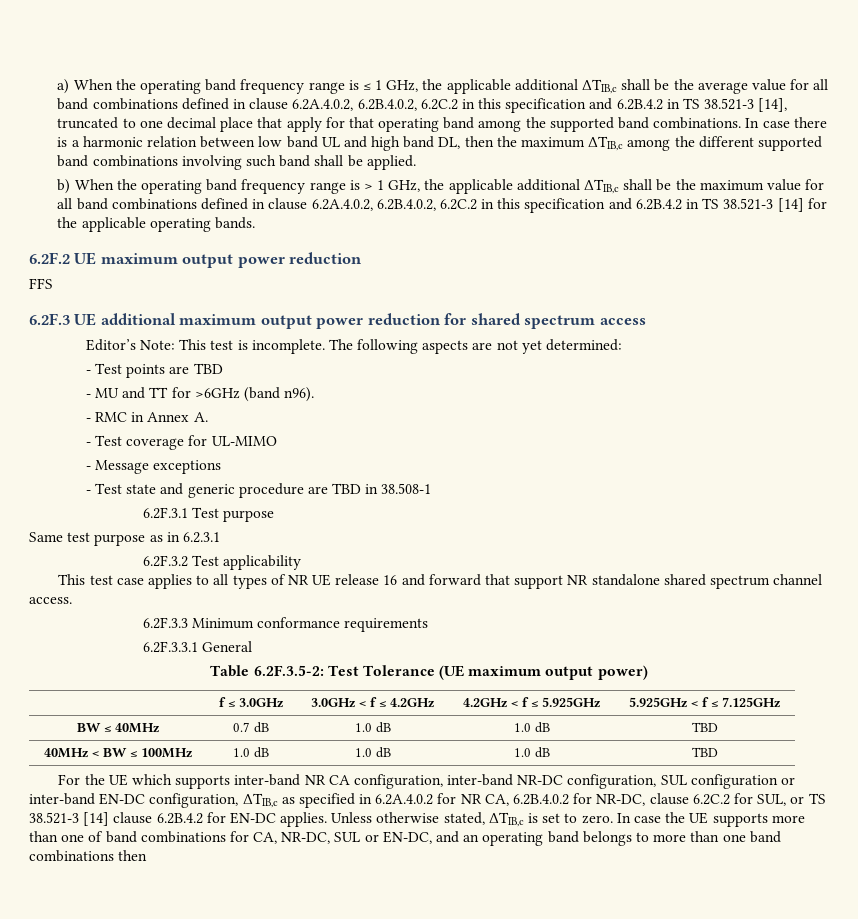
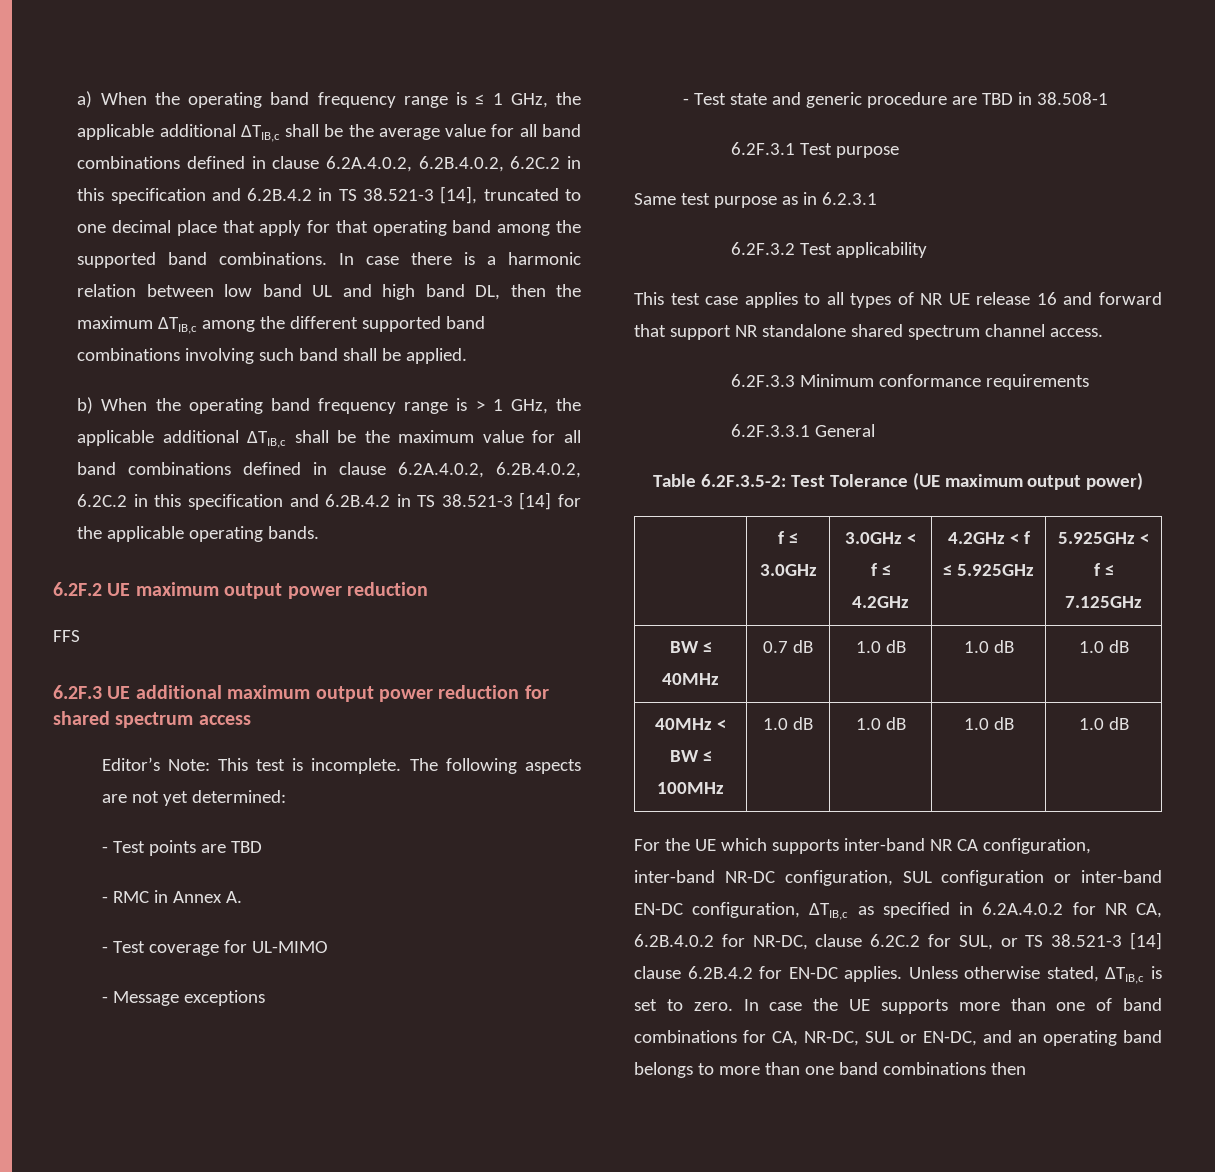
[85,387,315,402] // - MU and TT for >6GHz (band n96). -> (262, 847) none
[691,722,718,732] TBD -> [1078,640,1129,653] 1.0 dB
[691,747,718,757] TBD -> [1078,717,1129,730] 1.0 dB

